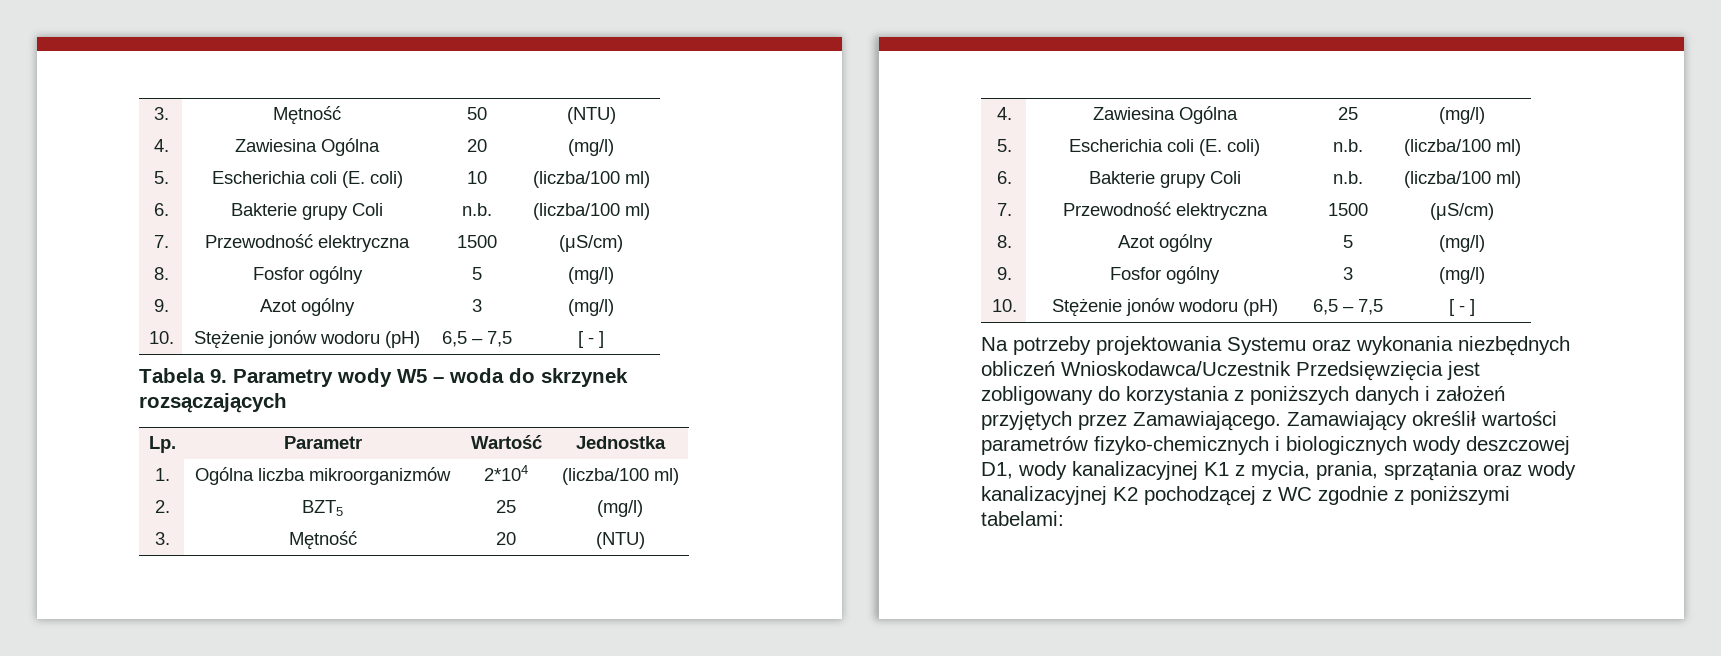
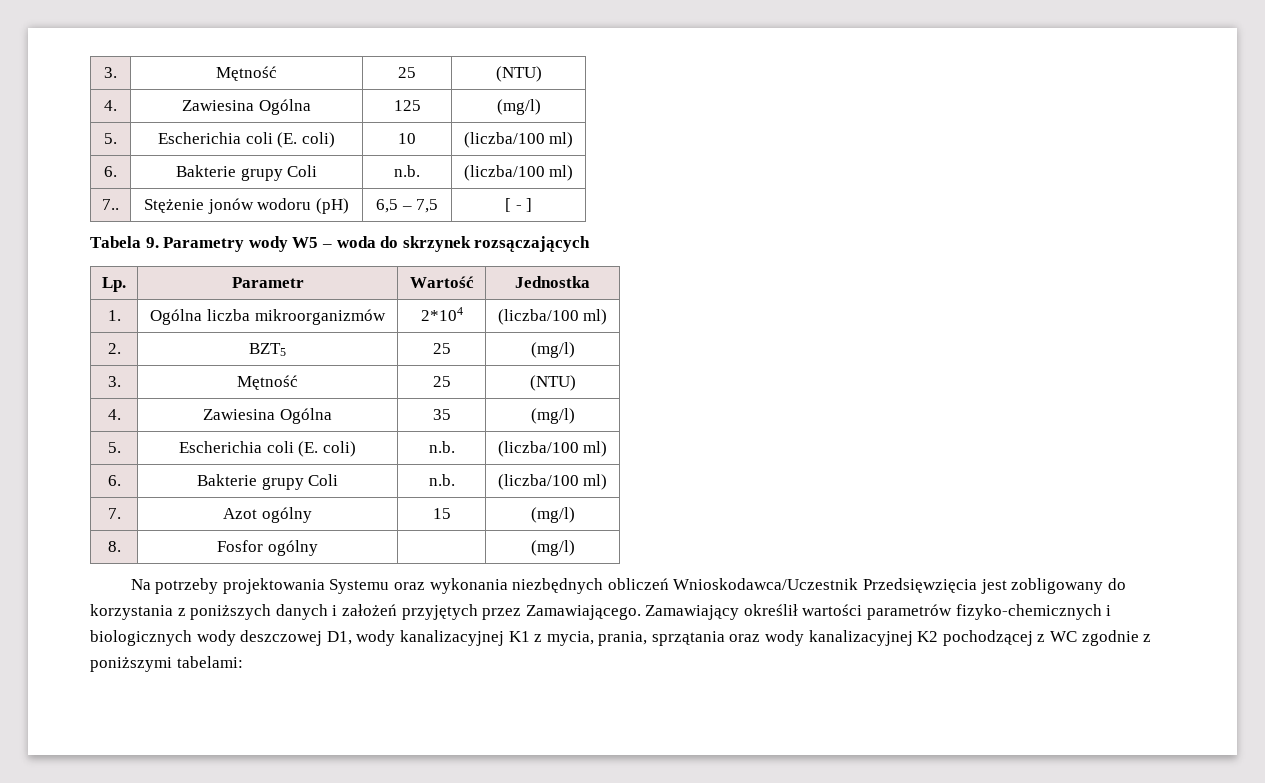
[153,107,169,120] [273,106,341,125] [467,107,487,120] [566,107,616,124] [153,139,169,152] [235,138,380,156] [467,139,487,152] 3. | Mętność | 50 | (NTU) // 4. | Zawiesina Ogólna | 20 -> [104,67,117,78] [216,66,277,81] [398,67,416,78] [495,66,542,82] [104,100,117,111] [182,99,311,115] [393,100,421,111] 3. | Mętność | 25 | (NTU) // 4. | Zawiesina Ogólna | 125
[153,235,169,248] [205,234,410,252] [457,235,497,248] [559,235,623,252] [153,267,169,280] [252,266,363,284] [472,267,482,280] [568,267,614,284] [153,299,169,312] [260,298,355,316] [472,299,482,312] [568,299,614,316] [148,331,174,344] 7. | Przewodność elektryczna | 1500 | (μS/cm) // 8. | Fosfor ogólny | 5 | (mg/l) // 9. | Azot ogólny | 3 | (mg/l) // 10. -> [102,199,119,210] 7..
[496,532,516,545] [595,532,645,549] [996,107,1012,120] [1092,106,1238,124] [1338,107,1358,120] 20 | (NTU) // 4. | Zawiesina Ogólna | 25 -> [432,376,451,387] [529,375,576,391] [107,409,121,420] [203,408,332,424] [432,409,451,420] 25 | (NTU) // 4. | Zawiesina Ogólna | 35
[1062,202,1268,220] [1328,203,1368,216] [1430,203,1494,220] [996,235,1012,248] [1117,234,1213,252] [1343,235,1353,248] [1439,235,1485,252] [996,267,1012,280] [1110,266,1220,284] [1343,267,1353,280] [1439,267,1485,284] [991,299,1017,312] [1051,298,1278,317] [1313,299,1383,315] [1449,299,1475,316] | Przewodność elektryczna | 1500 | (μS/cm) // 8. | Azot ogólny | 5 | (mg/l) // 9. | Fosfor ogólny | 3 | (mg/l) // 10. | Stężenie jonów wodoru (pH) | 6,5 – 7,5 | [ - ] -> [223,507,312,523] [432,508,451,519] [530,507,575,523] [107,541,121,552] [217,540,318,556] [530,540,575,556] | Azot ogólny | 15 | (mg/l) // 8. | Fosfor ogólny | | (mg/l)

